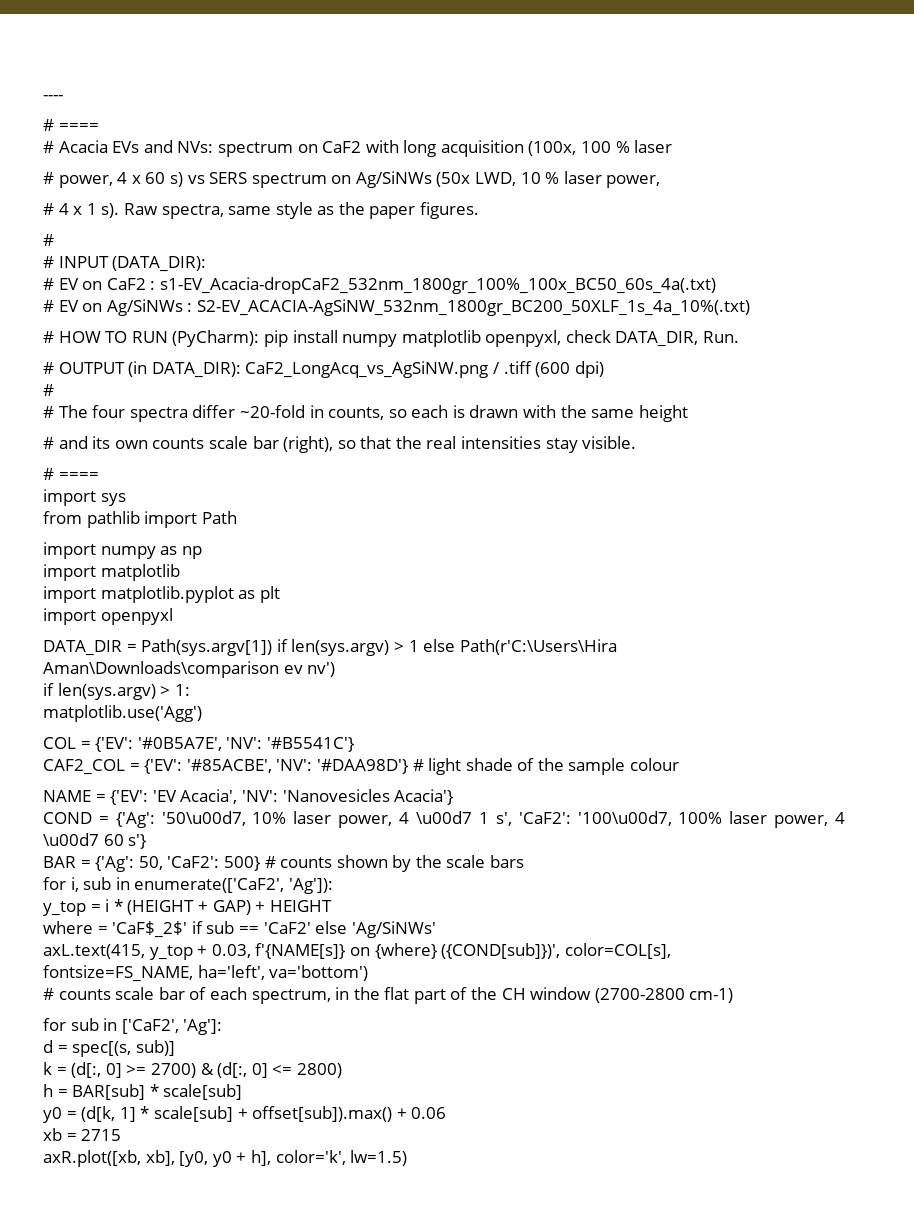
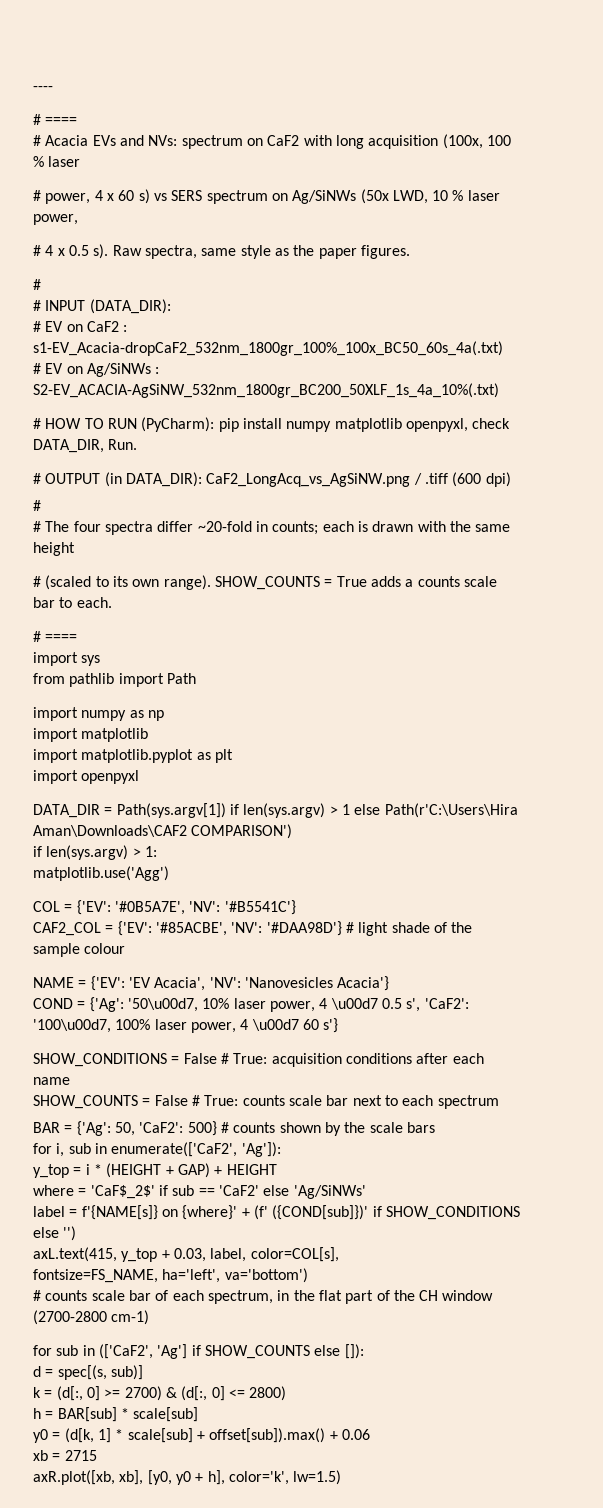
[86,203,97,215] 1 -> [68,245,89,256] 0.5
[328,407,407,420] counts, so -> [272,521,319,535] counts;
[58,436,637,453] and its own counts scale bar (right), so that the real intensities stay visible. -> [45,575,497,590] [33,597,112,608] (scaled to its own range). SHOW_COUNTS = True adds a counts scale bar to each.
[43,661,336,678] Aman\Downloads\comparison ev nv') -> [33,824,293,839] Aman\Downloads\CAF2 COMPARISON')
[478,812,489,824] 1 -> [381,998,402,1009] 0.5
(147, 841) none -> [33,1053,484,1067] [33,1077,70,1085] [33,1095,499,1109] // SHOW_CONDITIONS = False # True: acquisition conditions after each name // SHOW_COUNTS = False # True: counts scale bar next to each spectrum
(436, 929) none -> [33,1205,520,1220] [33,1226,77,1241] // label = f'{NAME[s]} on {where}' + (f' ({COND[sub]})' if SHOW_CONDITIONS else '')
[255,943,561,959] f'{NAME[s]} on {where} ({COND[sub]})', -> [210,1248,247,1262] label,
[121,1019,223,1035] ['CaF2', 'Ag']: -> [98,1344,364,1359] (['CaF2', 'Ag'] if SHOW_COUNTS else []):

